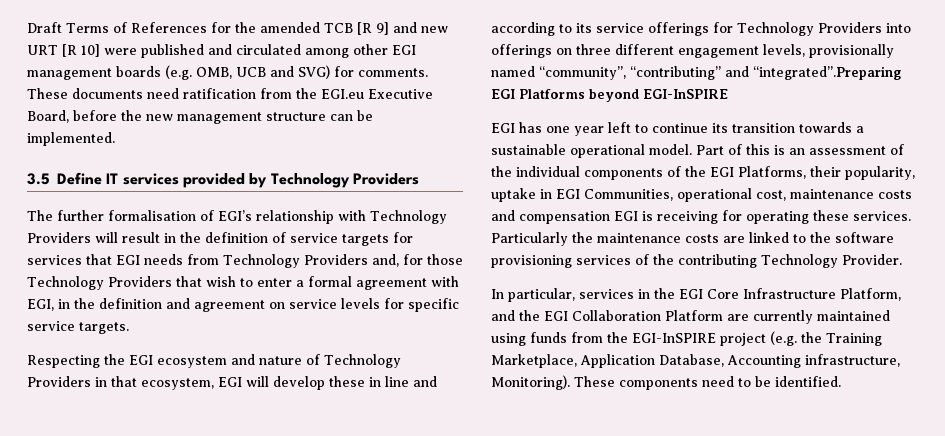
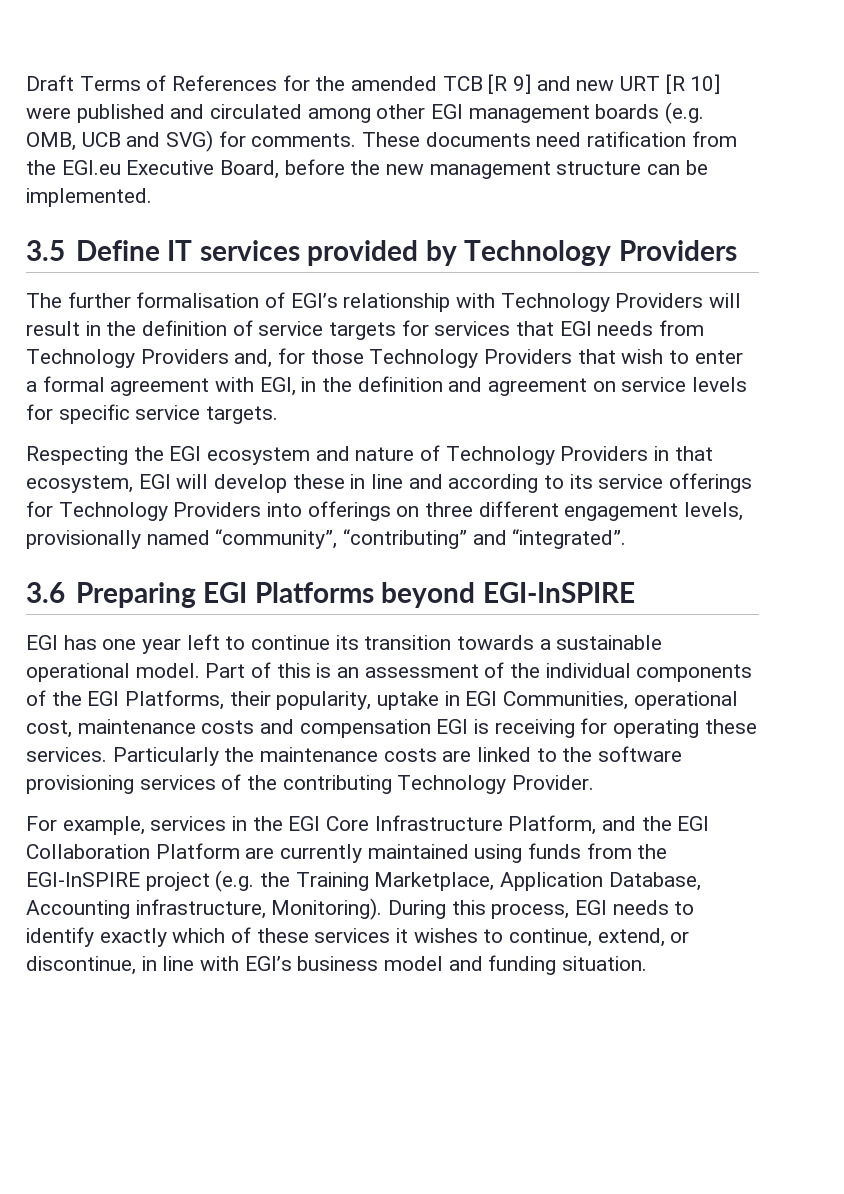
[753,66,901,80] “integrated”.Preparing -> [512,529,627,549] [26,582,196,608] “integrated”. // 3.6 Preparing
[491,288,575,302] In particular, -> [26,816,145,835] For example,
[574,376,841,390] These components need to be identified. -> [388,900,695,919] [26,927,690,947] [26,955,648,975] During this process, EGI needs to identify exactly which of these services it wishes to continue, extend, or discontinue, in line with EGI’s business model and funding situation.

